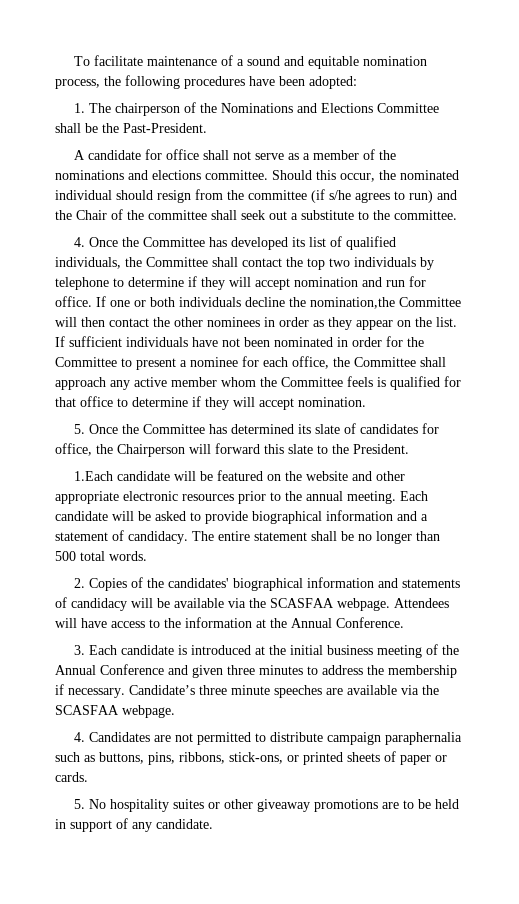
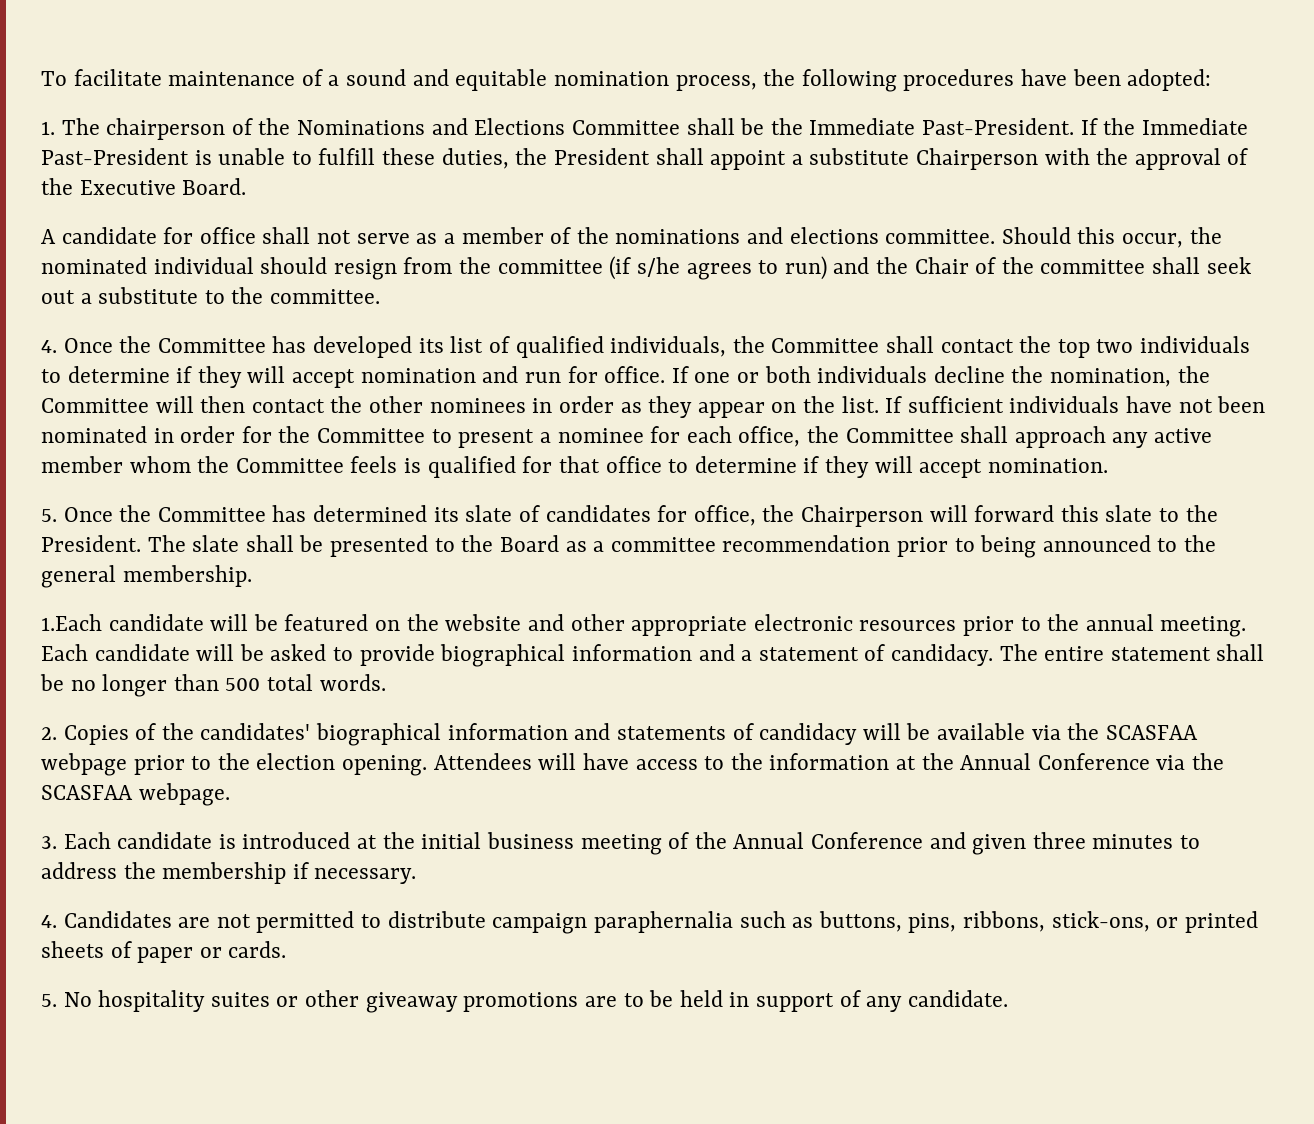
(119, 128) none -> [809,118,916,135] Immediate
(207, 128) none -> [1080,118,1248,135] [41,148,1249,170] [41,178,247,195] If the Immediate Past-President is unable to fulfill these duties, the President shall appoint a substitute Chairperson with the approval of the Executive Board.
[420,257,434,270] [55,277,109,290] by telephone -> (1251, 344) none
[310,297,395,309] nomination,the -> [1050,366,1210,387] nomination, the
(409, 449) none -> [147,535,1217,558] [41,565,252,588] The slate shall be presented to the Board as a committee recommendation prior to being announced to the general membership.
[337,598,390,611] webpage. -> [41,753,428,776] webpage prior to the election opening.
[336,617,404,628] Conference. -> [1037,753,1225,770] [41,783,230,806] Conference via the SCASFAA webpage.
[129,685,439,698] [55,705,175,718] Candidate’s three minute speeches are available via the SCASFAA webpage. -> (417, 876) none

